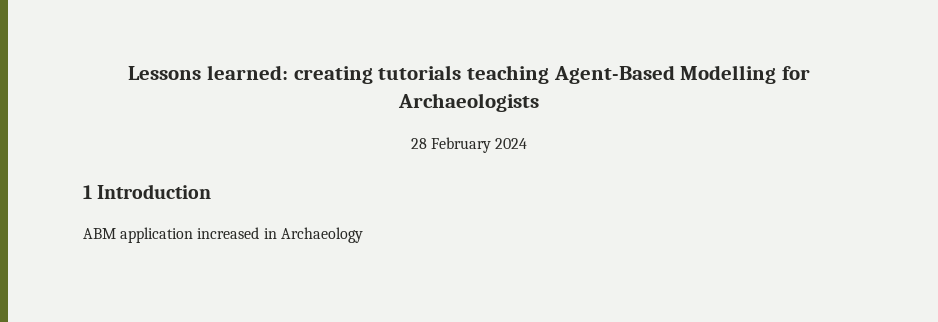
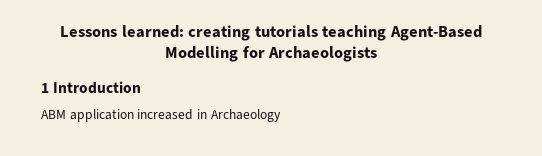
[410,137,528,153] // 28 February 2024 -> (377, 54) none

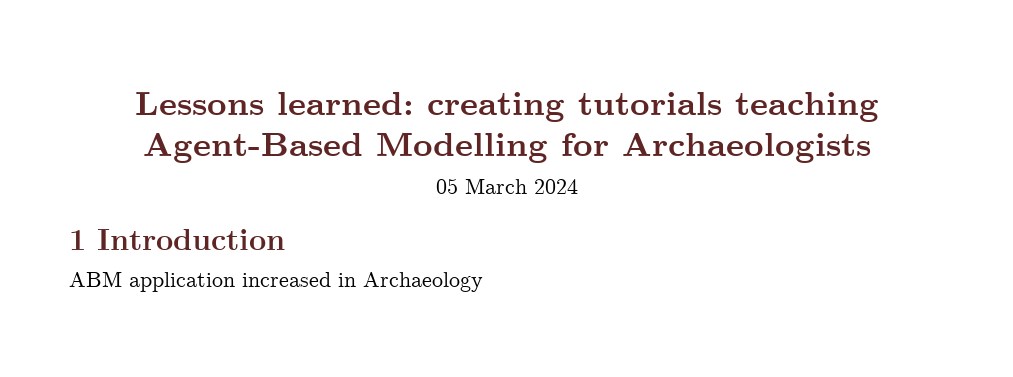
(377, 54) none -> [435,178,578,194] // 05 March 2024

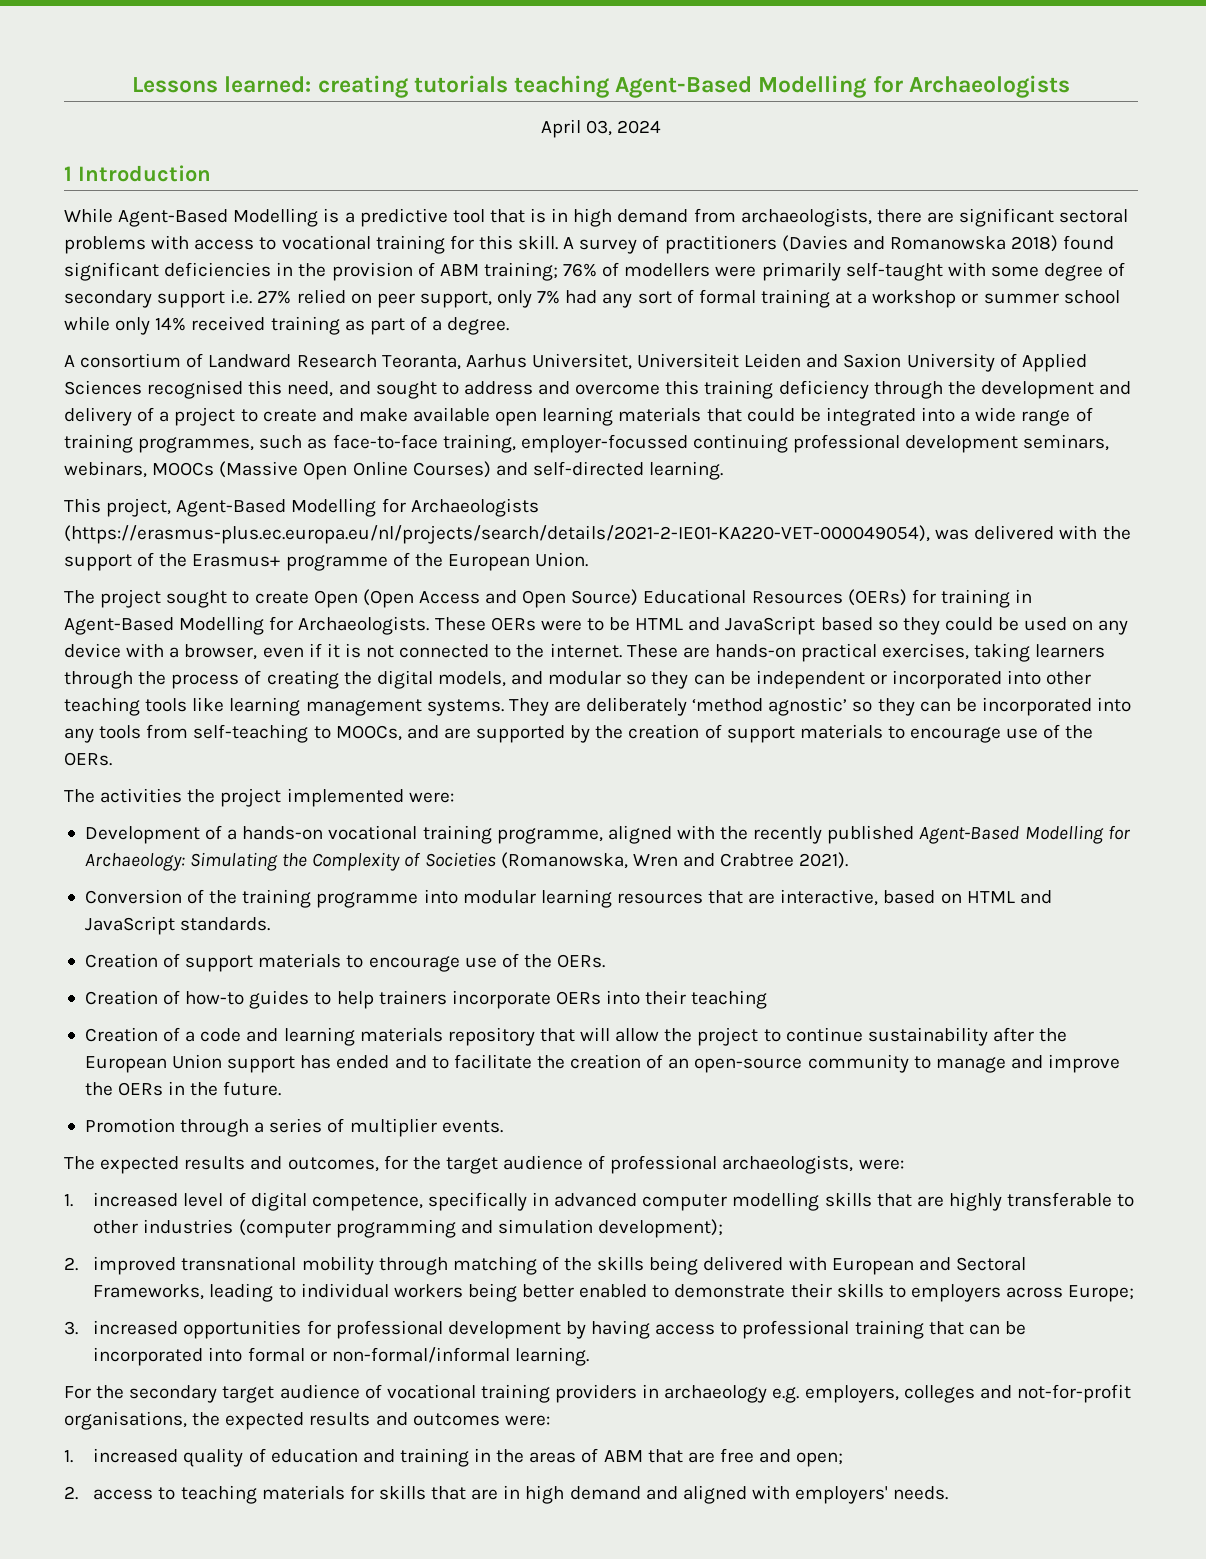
[435,178,527,194] 05 March -> [540,119,612,138] April 03,
[69,271,483,292] ABM application increased in Archaeology -> [64,208,1129,227] [64,235,1115,254] [64,262,1126,281] [64,289,1120,308] [64,316,510,335] [64,353,1087,372] [64,380,1132,399] [64,407,1093,426] [64,434,1110,453] [64,461,724,480] [64,498,539,517] [64,525,1131,544] [64,552,589,571] [64,589,1033,608] [64,616,1129,635] [64,643,1106,662] [64,670,1092,689] [64,697,1132,716] [64,724,1094,743] [64,752,112,766] [64,788,454,807] [84,825,1131,844] [84,852,849,871] [84,889,1052,908] [84,916,271,935] [84,953,606,972] [84,990,768,1009] [84,1027,1068,1046] [84,1054,1121,1073] [84,1081,282,1096] [84,1118,503,1137] [64,1155,904,1174] [64,1192,1135,1211] [93,1219,724,1238] [64,1256,1026,1275] [93,1283,1135,1302] [64,1320,1026,1339] [93,1347,589,1366] [64,1384,1131,1403] [64,1411,550,1430] [64,1448,844,1467] [64,1485,949,1504] While Agent-Based Modelling is a predictive tool that is in high demand from archaeologists, there are significant sectoral problems with access to vocational training for this skill. A survey of practitioners (Davies and Romanowska 2018) found significant deficiencies in the provision of ABM training; 76% of modellers were primarily self-taught with some degree of secondary support i.e. 27% relied on peer support, only 7% had any sort of formal training at a workshop or summer school while only 14% received training as part of a degree. // A consortium of Landward Research Teoranta, Aarhus Universitet, Universiteit Leiden and Saxion University of Applied Sciences recognised this need, and sought to address and overcome this training deficiency through the development and delivery of a project to create and make available open learning materials that could be integrated into a wide range of training programmes, such as face-to-face training, employer-focussed continuing professional development seminars, webinars, MOOCs (Massive Open Online Courses) and self-directed learning. // This project, Agent-Based Modelling for Archaeologists (https://erasmus-plus.ec.europa.eu/nl/projects/search/details/2021-2-IE01-KA220-VET-000049054), was delivered with the support of the Erasmus+ programme of the European Union. // The project sought to create Open (Open Access and Open Source) Educational Resources (OERs) for training in Agent-Based Modelling for Archaeologists. These OERs were to be HTML and JavaScript based so they could be used on any device with a browser, even if it is not connected to the internet. These are hands-on practical exercises, taking learners through the process of creating the digital models, and modular so they can be independent or incorporated into other teaching tools like learning management systems. They are deliberately ‘method agnostic’ so they can be incorporated into any tools from self-teaching to MOOCs, and are supported by the creation of support materials to encourage use of the OERs. // The activities the project implemented were: // Development of a hands-on vocational training programme, aligned with the recently published Agent-Based Modelling for Archaeology: Simulating the Complexity of Societies (Romanowska, Wren and Crabtree 2021). // Conversion of the training programme into modular learning resources that are interactive, based on HTML and JavaScript standards. // Creation of support materials to encourage use of the OERs. // Creation of how-to guides to help trainers incorporate OERs into their teaching // Creation of a code and learning materials repository that will allow the project to continue sustainability after the European Union support has ended and to facilitate the creation of an open-source community to manage and improve the OERs in the future. // Promotion through a series of multiplier events. // The expected results and outcomes, for the target audience of professional archaeologists, were: // 1. increased level of digital competence, specifically in advanced computer modelling skills that are highly transferable to other industries (computer programming and simulation development); // 2. improved transnational mobility through matching of the skills being delivered with European and Sectoral Frameworks, leading to individual workers being better enabled to demonstrate their skills to employers across Europe; // 3. increased opportunities for professional development by having access to professional training that can be incorporated into formal or non-formal/informal learning. // For the secondary target audience of vocational training providers in archaeology e.g. employers, colleges and not-for-profit organisations, the expected results and outcomes were: // 1. increased quality of education and training in the areas of ABM that are free and open; // 2. access to teaching materials for skills that are in high demand and aligned with employers' needs.

